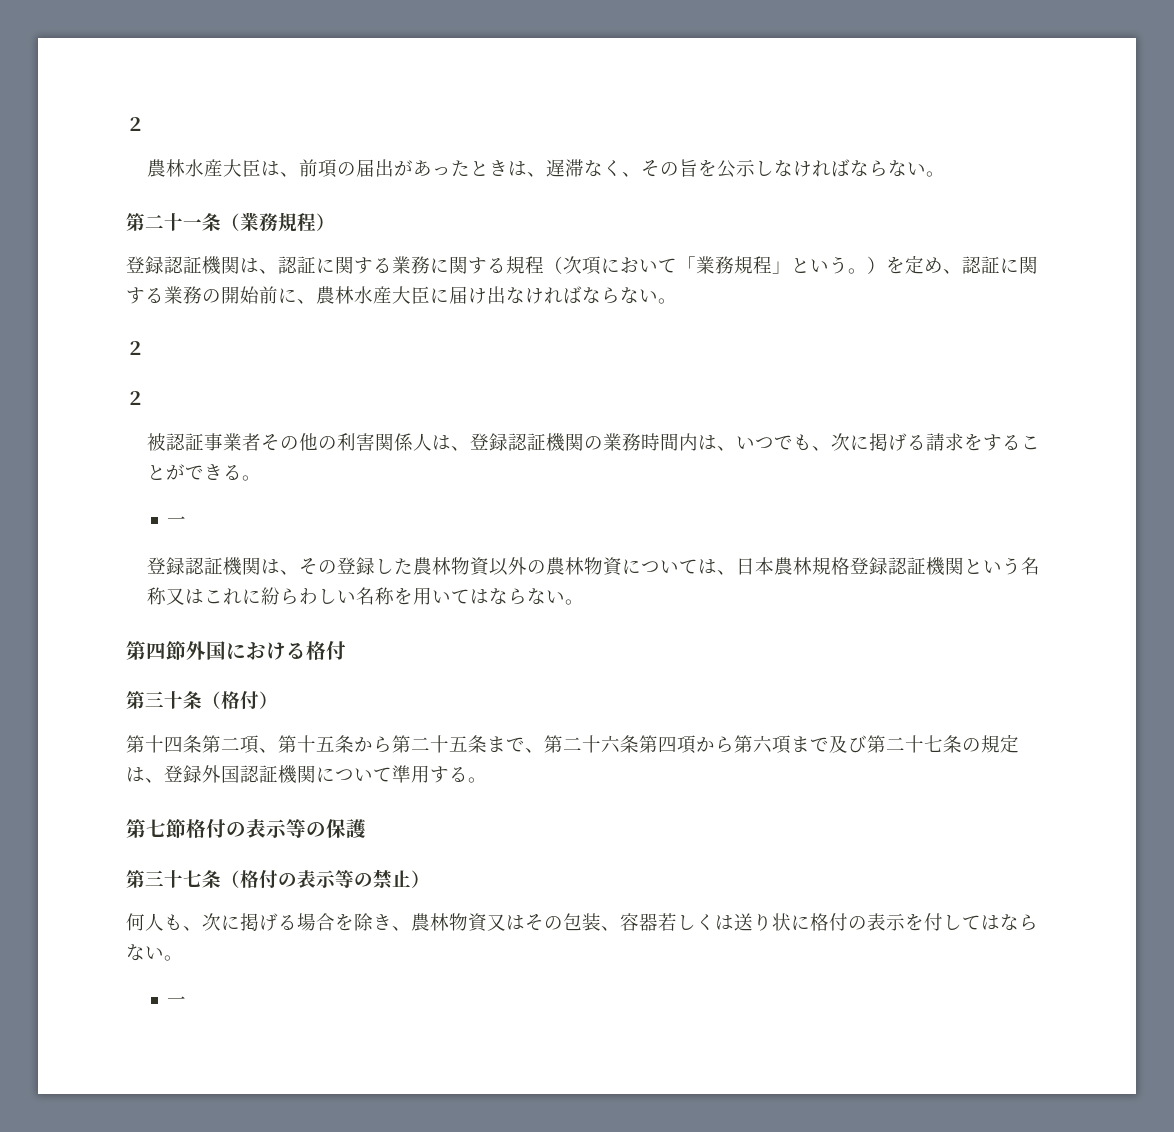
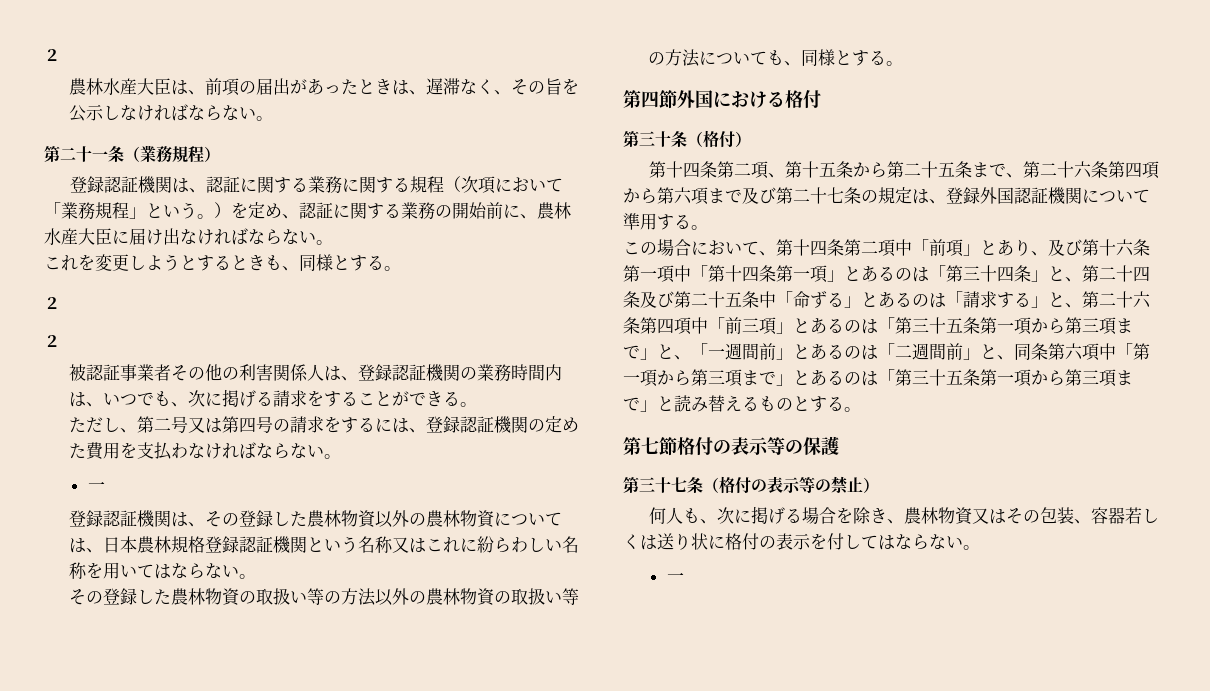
(677, 301) none -> [44,254,401,271] // これを変更しようとするときも、同様とする。
(261, 478) none -> [69,416,580,433] [69,442,342,460] // ただし、第二号又は第四号の請求をするには、登録認証機関の定めた費用を支払わなければならない。
(584, 602) none -> [69,588,580,606] [648,49,904,67] // その登録した農林物資の取扱い等の方法以外の農林物資の取扱い等の方法についても、同様とする。
(487, 780) none -> [623,239,1150,257] [623,265,1150,283] [623,291,1151,308] [623,317,1133,335] [623,343,1150,361] [623,369,1133,387] [623,395,861,412] // この場合において、第十四条第二項中「前項」とあり、及び第十六条第一項中「第十四条第一項」とあるのは「第三十四条」と、第二十四条及び第二十五条中「命ずる」とあるのは「請求する」と、第二十六条第四項中「前三項」とあるのは「第三十五条第一項から第三項まで」と、「一週間前」とあるのは「二週間前」と、同条第六項中「第一項から第三項まで」とあるのは「第三十五条第一項から第三項まで」と読み替えるものとする。

